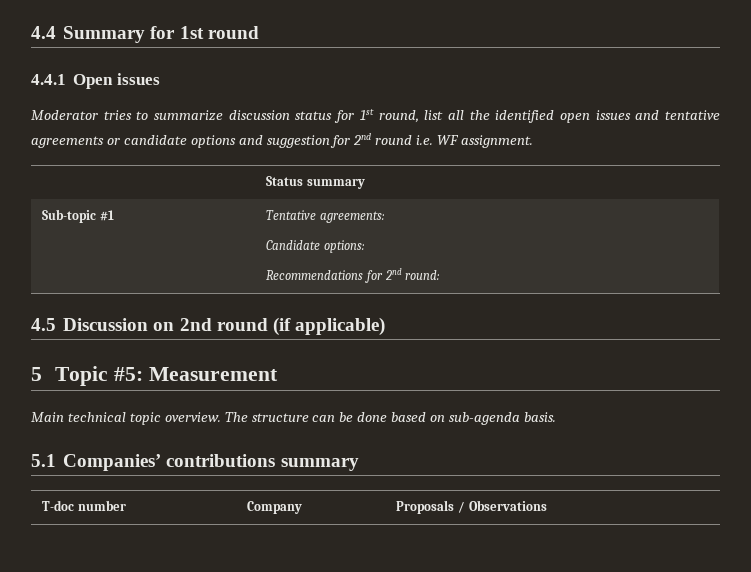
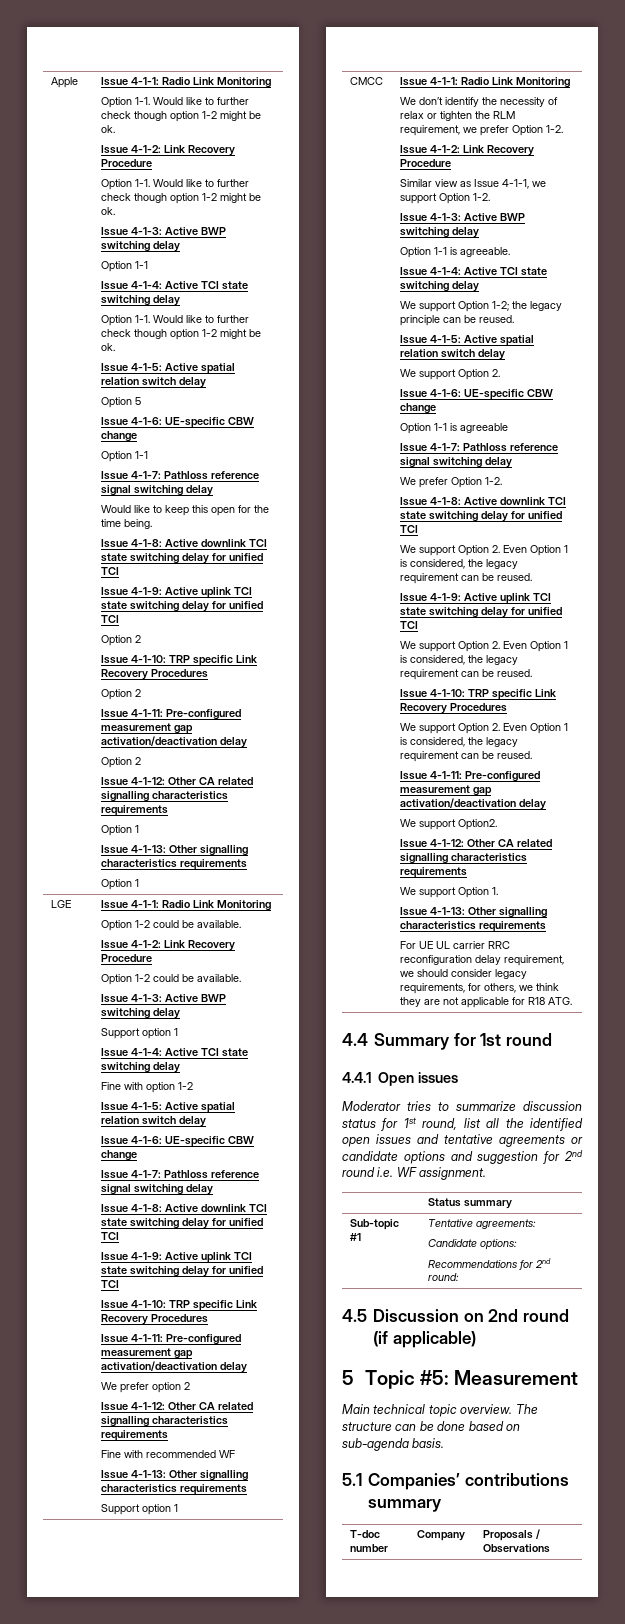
(31, 32) none -> [51,77,79,88] [101,77,272,88] [101,97,250,108] [101,111,262,122] [101,125,116,133] [101,145,236,156] [101,159,153,167] [101,179,250,190] [101,193,262,204] [101,207,116,215] [101,227,227,236] [101,241,181,252] [101,261,149,272] [101,281,249,290] [101,295,181,306] [101,315,250,326] [101,329,262,340] [101,343,116,351] [101,363,236,374] [101,377,207,388] [101,397,142,408] [101,417,255,428] [101,431,138,442] [101,451,149,462] [101,471,260,480] [101,485,214,496] [101,505,270,516] [101,519,153,529] [101,539,268,548] [101,553,264,564] [101,567,120,575] [101,587,253,598] [101,601,264,612] [101,615,120,623] [101,635,142,646] [101,655,258,666] [101,669,209,680] [101,689,142,700] [101,709,242,720] [101,723,194,734] [101,736,248,748] [101,757,142,768] [101,777,254,786] [101,791,229,802] [101,805,169,816] [101,825,140,836] [101,845,249,856] [101,859,248,870] [101,879,140,890] [51,900,72,908] [101,900,272,911] [101,920,242,931] [101,940,236,951] [101,954,153,962] [101,974,242,985] [101,994,227,1003] [101,1008,181,1019] [101,1028,179,1039] [101,1048,249,1057] [101,1062,181,1073] [101,1082,194,1093] [101,1102,236,1113] [101,1116,207,1127] [101,1136,255,1147] [101,1150,138,1161] [101,1170,260,1179] [101,1184,214,1195] [101,1204,268,1213] [101,1218,264,1229] [101,1232,120,1240] [101,1252,253,1263] [101,1266,264,1277] [101,1280,120,1288] [101,1300,258,1311] [101,1314,209,1325] [101,1334,242,1345] [101,1348,194,1359] [101,1361,248,1373] [101,1382,191,1393] [101,1402,254,1411] [101,1416,229,1427] [101,1430,169,1441] [101,1450,236,1458] [101,1470,249,1481] [101,1484,248,1495] [101,1504,179,1515] [350,77,384,85] [400,77,571,88] [400,97,559,107] [400,111,516,121] [400,125,564,136] [400,145,535,156] [400,159,452,167] [400,179,547,189] [400,193,491,204] [400,213,526,222] [400,227,480,238] [400,247,511,258] [400,267,548,276] [400,281,480,292] [400,301,563,312] [400,315,515,326] [400,335,535,346] [400,349,506,360] [400,369,501,380] [400,389,554,400] [400,403,437,414] [400,423,509,434] [400,443,559,452] [400,457,513,468] [400,477,503,488] [400,497,567,506] [400,511,563,522] [400,525,419,533] [400,545,569,556] [400,559,519,569] [400,573,533,584] [400,593,552,604] [400,607,563,618] [400,621,419,629] [400,641,569,652] [400,655,519,665] [400,669,533,680] [400,689,557,700] [400,703,508,714] [400,723,569,734] [400,737,519,747] [400,751,533,762] [400,771,541,782] [400,785,493,796] [400,798,547,810] [400,819,498,830] [400,839,553,848] [400,853,528,864] [400,867,468,878] [400,887,499,898] [400,907,548,918] [400,921,547,932] [400,941,511,949] [400,955,565,966] [400,969,528,979] [400,983,560,994] [400,997,573,1008] Apple | Issue 4-1-1: Radio Link Monitoring // Option 1-1. Would like to further check though option 1-2 might be ok. // Issue 4-1-2: Link Recovery Procedure // Option 1-1. Would like to further check though option 1-2 might be ok. // Issue 4-1-3: Active BWP switching delay // Option 1-1 // Issue 4-1-4: Active TCI state switching delay // Option 1-1. Would like to further check though option 1-2 might be ok. // Issue 4-1-5: Active spatial relation switch delay // Option 5 // Issue 4-1-6: UE-specific CBW change // Option 1-1 // Issue 4-1-7: Pathloss reference signal switching delay // Would like to keep this open for the time being. // Issue 4-1-8: Active downlink TCI state switching delay for unified TCI // Issue 4-1-9: Active uplink TCI state switching delay for unified TCI // Option 2 // Issue 4-1-10: TRP specific Link Recovery Procedures // Option 2 // Issue 4-1-11: Pre-configured measurement gap activation/deactivation delay // Option 2 // Issue 4-1-12: Other CA related signalling characteristics requirements // Option 1 // Issue 4-1-13: Other signalling characteristics requirements // Option 1 // LGE | Issue 4-1-1: Radio Link Monitoring // Option 1-2 could be available. // Issue 4-1-2: Link Recovery Procedure // Option 1-2 could be available. // Issue 4-1-3: Active BWP switching delay // Support option 1 // Issue 4-1-4: Active TCI state switching delay // Fine with option 1-2 // Issue 4-1-5: Active spatial relation switch delay // Issue 4-1-6: UE-specific CBW change // Issue 4-1-7: Pathloss reference signal switching delay // Issue 4-1-8: Active downlink TCI state switching delay for unified TCI // Issue 4-1-9: Active uplink TCI state switching delay for unified TCI // Issue 4-1-10: TRP specific Link Recovery Procedures // Issue 4-1-11: Pre-configured measurement gap activation/deactivation delay // We prefer option 2 // Issue 4-1-12: Other CA related signalling characteristics requirements // Fine with recommended WF // Issue 4-1-13: Other signalling characteristics requirements // Support option 1 // CMCC | Issue 4-1-1: Radio Link Monitoring // We don’t identify the necessity of relax or tighten the RLM requirement, we prefer Option 1-2. // Issue 4-1-2: Link Recovery Procedure // Similar view as Issue 4-1-1, we support Option 1-2. // Issue 4-1-3: Active BWP switching delay // Option 1-1 is agreeable. // Issue 4-1-4: Active TCI state switching delay // We support Option 1-2; the legacy principle can be reused. // Issue 4-1-5: Active spatial relation switch delay // We support Option 2. // Issue 4-1-6: UE-specific CBW change // Option 1-1 is agreeable // Issue 4-1-7: Pathloss reference signal switching delay // We prefer Option 1-2. // Issue 4-1-8: Active downlink TCI state switching delay for unified TCI // We support Option 2. Even Option 1 is considered, the legacy requirement can be reused. // Issue 4-1-9: Active uplink TCI state switching delay for unified TCI // We support Option 2. Even Option 1 is considered, the legacy requirement can be reused. // Issue 4-1-10: TRP specific Link Recovery Procedures // We support Option 2. Even Option 1 is considered, the legacy requirement can be reused. // Issue 4-1-11: Pre-configured measurement gap activation/deactivation delay // We support Option2. // Issue 4-1-12: Other CA related signalling characteristics requirements // We support Option 1. // Issue 4-1-13: Other signalling characteristics requirements // For UE UL carrier RRC reconfiguration delay requirement, we should consider legacy requirements, for others, we think they are not applicable for R18 ATG. //

